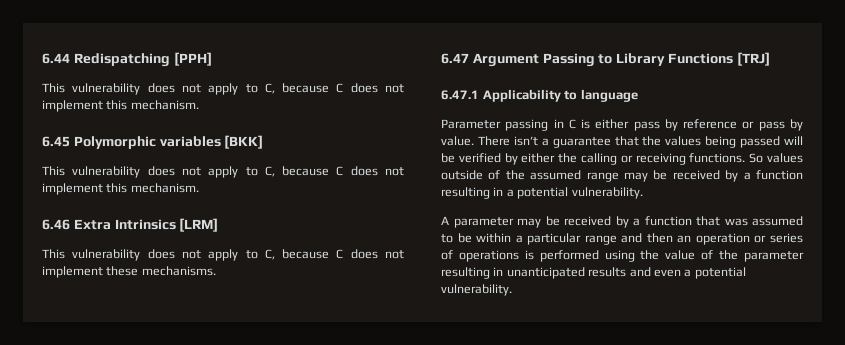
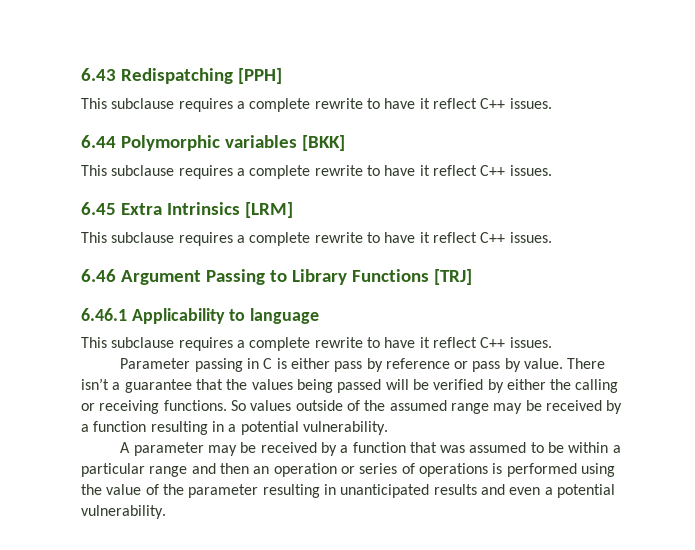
[42,53,70,64] 6.44 -> [81,68,116,81] 6.43
[72,83,405,95] [42,100,199,112] [42,135,264,149] [42,166,405,178] [42,183,199,195] [42,218,219,232] [42,249,405,261] [42,266,216,278] [441,53,469,64] vulnerability does not apply to C, because C does not implement this mechanism. // 6.45 Polymorphic variables [BKK] // This vulnerability does not apply to C, because C does not implement this mechanism. // 6.46 Extra Intrinsics [LRM] // This vulnerability does not apply to C, because C does not implement these mechanisms. // 6.47 -> [111,98,552,112] [81,135,345,151] [81,165,552,179] [81,202,293,218] [81,232,552,246] [81,269,116,282] subclause requires a complete rewrite to have it reflect C++ issues. // 6.44 Polymorphic variables [BKK] // This subclause requires a complete rewrite to have it reflect C++ issues. // 6.45 Extra Intrinsics [LRM] // This subclause requires a complete rewrite to have it reflect C++ issues. // 6.46
[441,90,479,100] 6.47.1 -> [81,308,127,321] 6.46.1
(638, 95) none -> [81,337,552,351] // This subclause requires a complete rewrite to have it reflect C++ issues.

